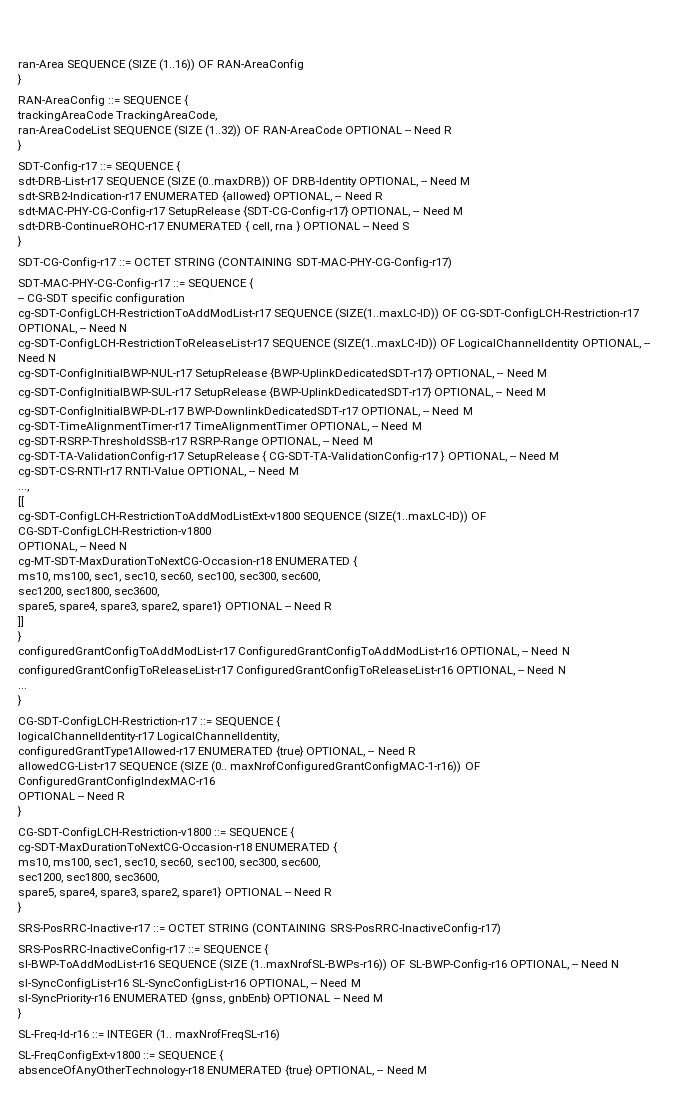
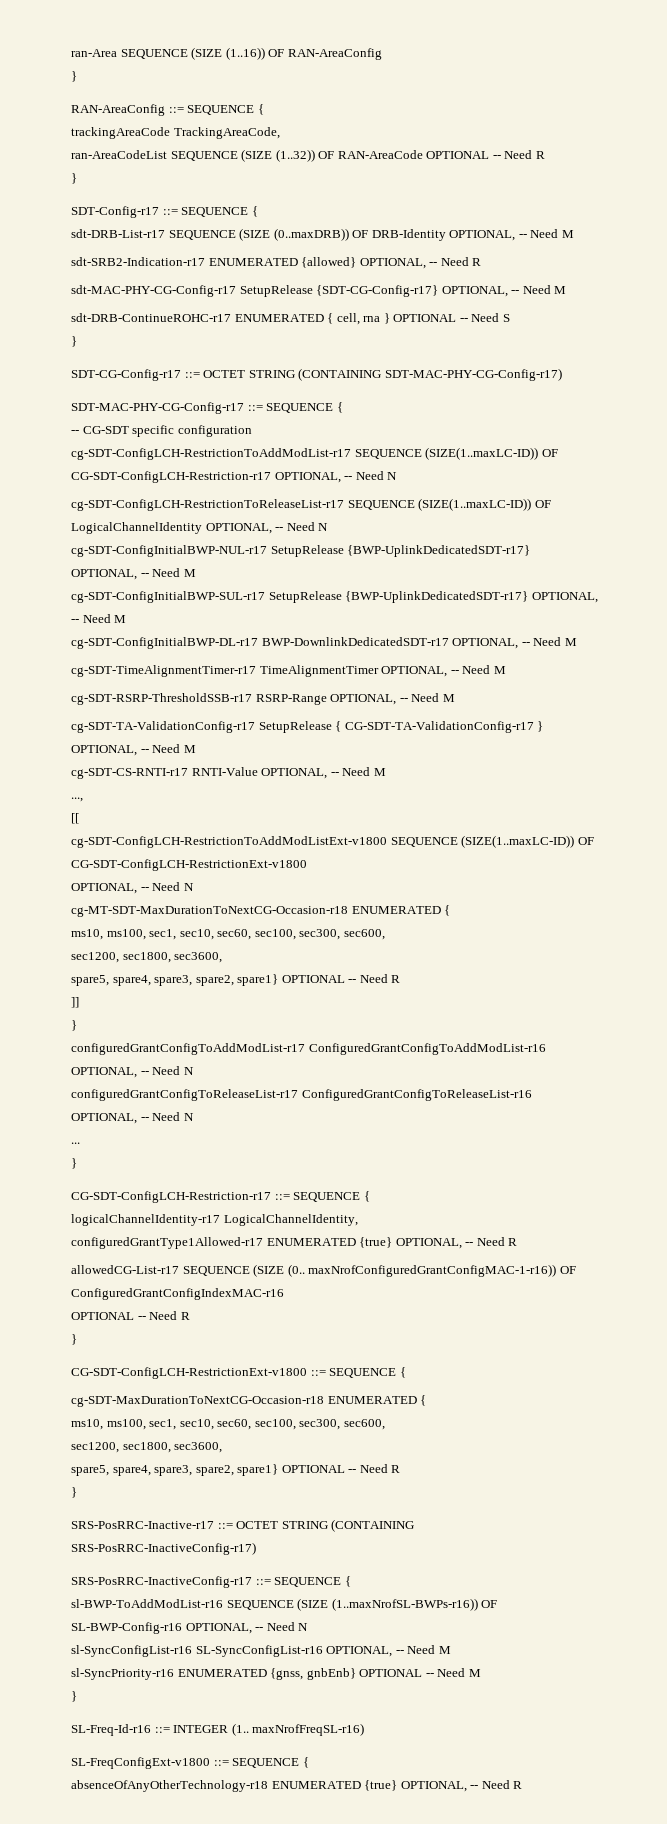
[18,526,211,537] CG-SDT-ConfigLCH-Restriction-v1800 -> [71,859,307,871] CG-SDT-ConfigLCH-RestrictionExt-v1800
[18,827,211,838] CG-SDT-ConfigLCH-Restriction-v1800 -> [71,1367,307,1379] CG-SDT-ConfigLCH-RestrictionExt-v1800
[416,1066,427,1074] M -> [513,1781,523,1789] R

